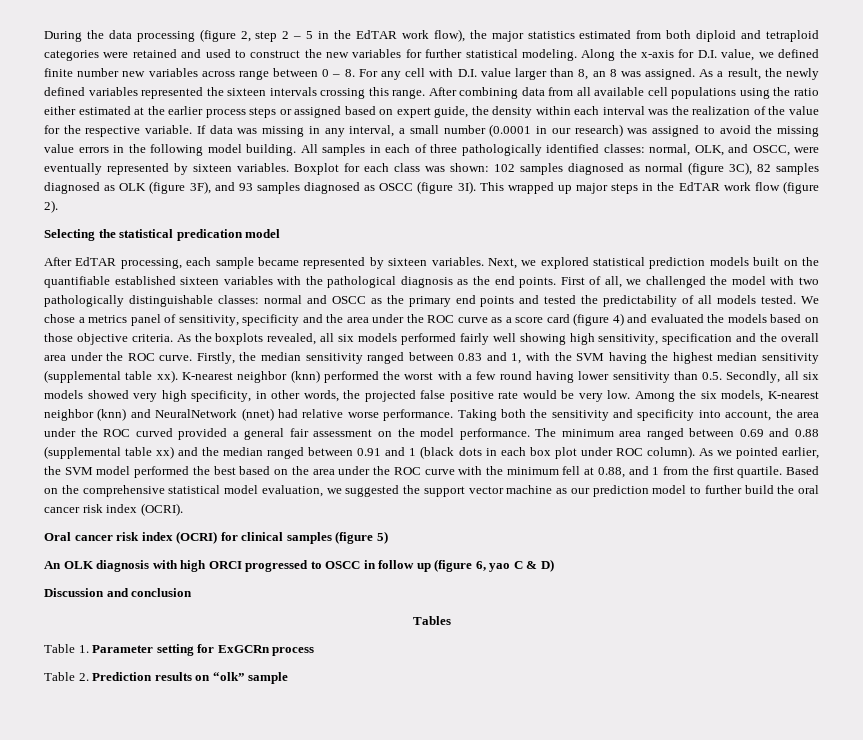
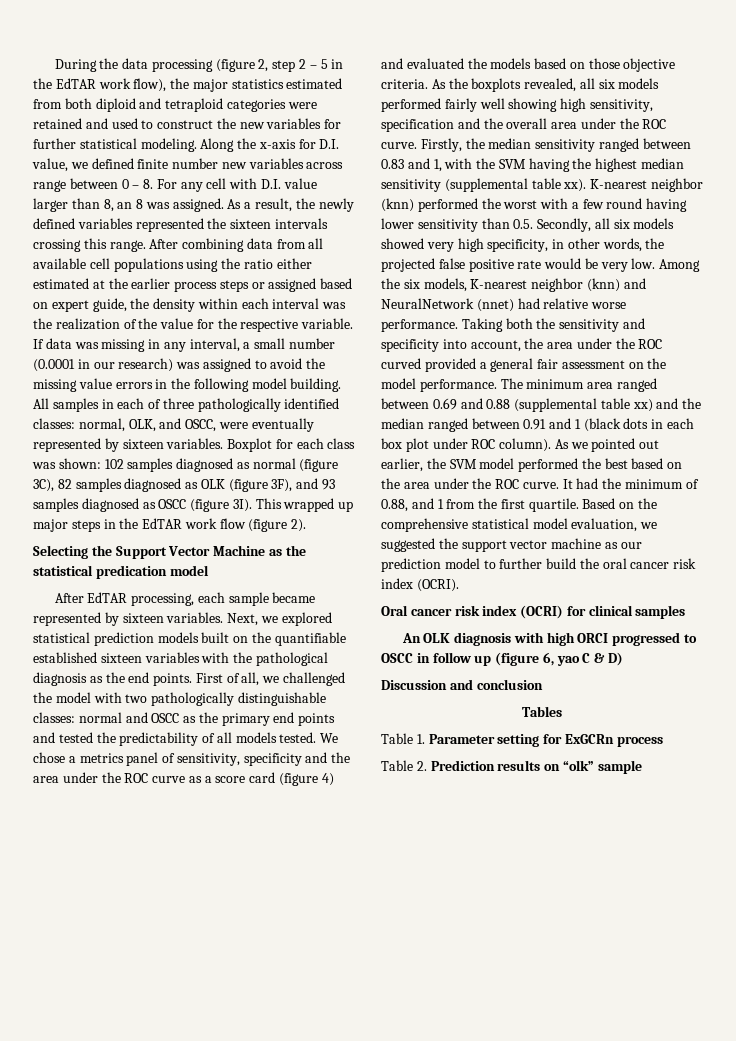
(116, 233) none -> [115,545,306,559] Support Vector Machine as the
(778, 453) none -> [639,440,660,449] out
[424,466,595,475] curve with the minimum fell at -> [522,478,699,489] curve. It had the minimum of
[335,531,388,544] (figure 5) -> (686, 612) none

